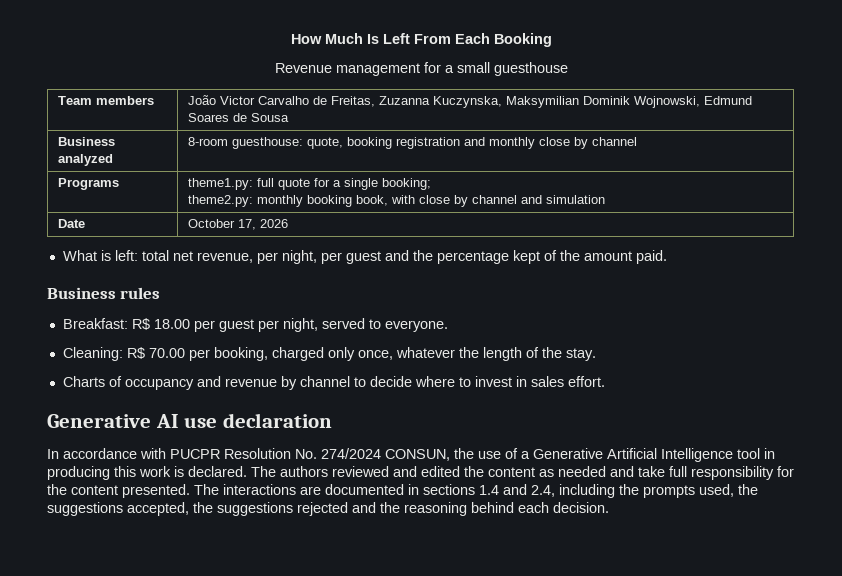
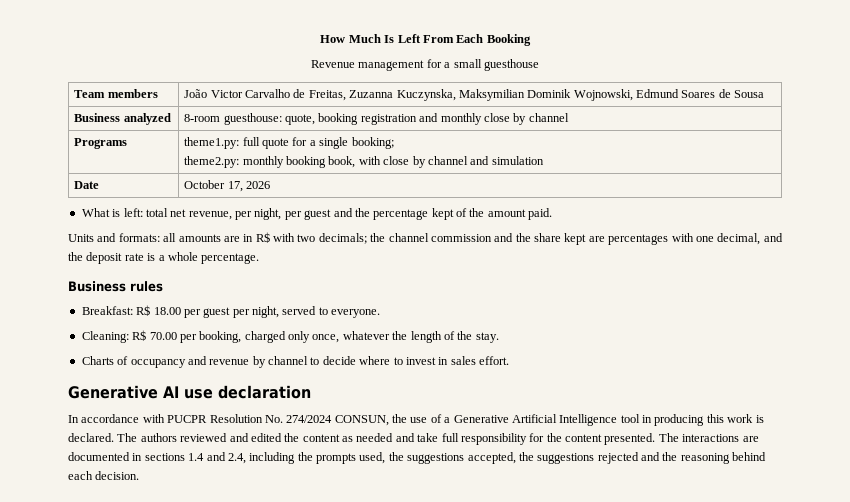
(667, 257) none -> [68,232,783,245] [68,252,260,264] // Units and formats: all amounts are in R$ with two decimals; the channel commission and the share kept are percentages with one decimal, and the deposit rate is a whole percentage.

